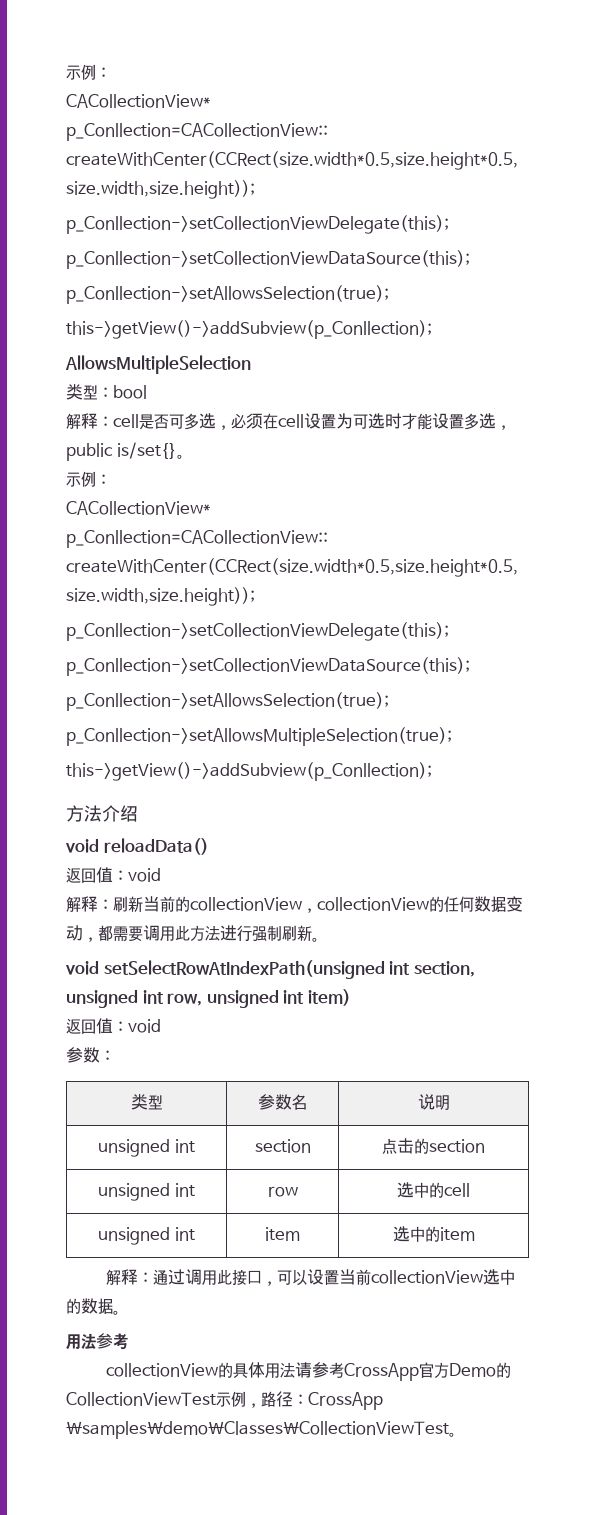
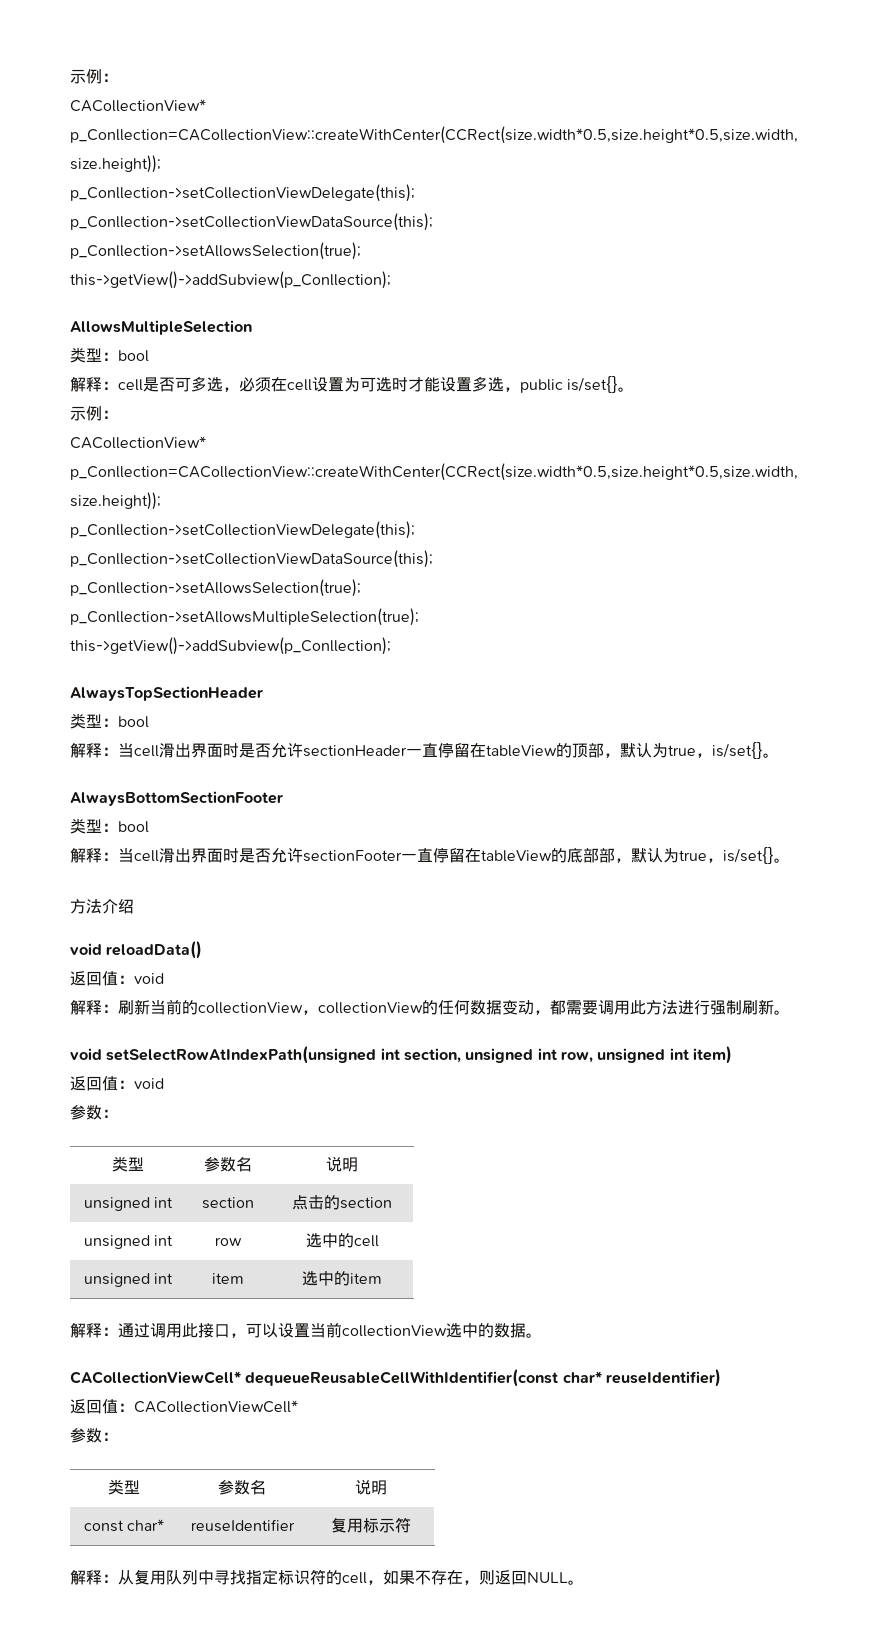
(432, 771) none -> [70,686,263,701] [70,713,149,729] [70,742,779,759] [70,791,283,806] [70,818,149,834] [70,847,790,864] // AlwaysTopSectionHeader // 类型：bool // 解释：当cell滑出界面时是否允许sectionHeader一直停留在tableView的顶部，默认为true，is/set{}。 // AlwaysBottomSectionFooter // 类型：bool // 解释：当cell滑出界面时是否允许sectionFooter一直停留在tableView的底部部，默认为true，is/set{}。
[66,1333,128,1350] [105,1362,511,1381] [66,1391,383,1410] [66,1421,449,1439] 用法参考 // collectionView的具体用法请参考CrossApp官方Demo的CollectionViewTest示例，路径：CrossApp \samples\demo\Classes\CollectionViewTest -> [70,1369,721,1387] [70,1399,298,1414] [70,1428,118,1443] [108,1479,140,1495] [218,1480,266,1495] [354,1479,387,1495] [83,1519,165,1532] [190,1519,295,1532] [330,1517,411,1533] [70,1569,568,1585] CACollectionViewCell* dequeueReusableCellWithIdentifier(const char* reuseIdentifier) // 返回值：CACollectionViewCell* // 参数： // 类型 | 参数名 | 说明 // const char* | reuseIdentifier | 复用标示符 // 解释：从复用队列中寻找指定标识符的cell，如果不存在，则返回NULL

